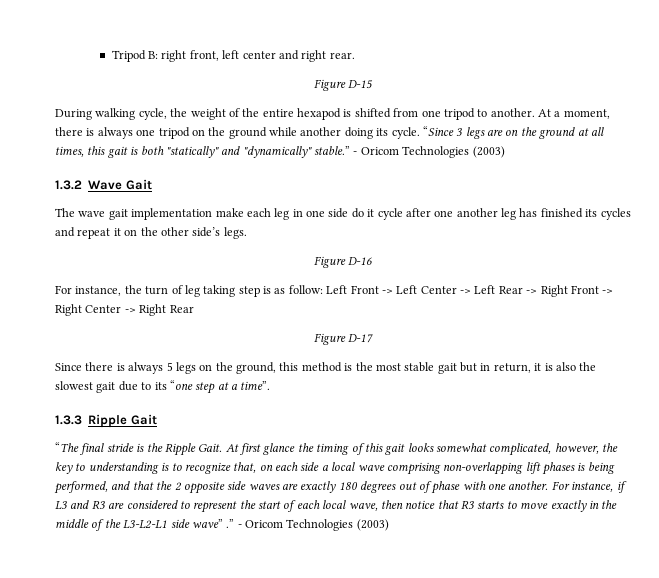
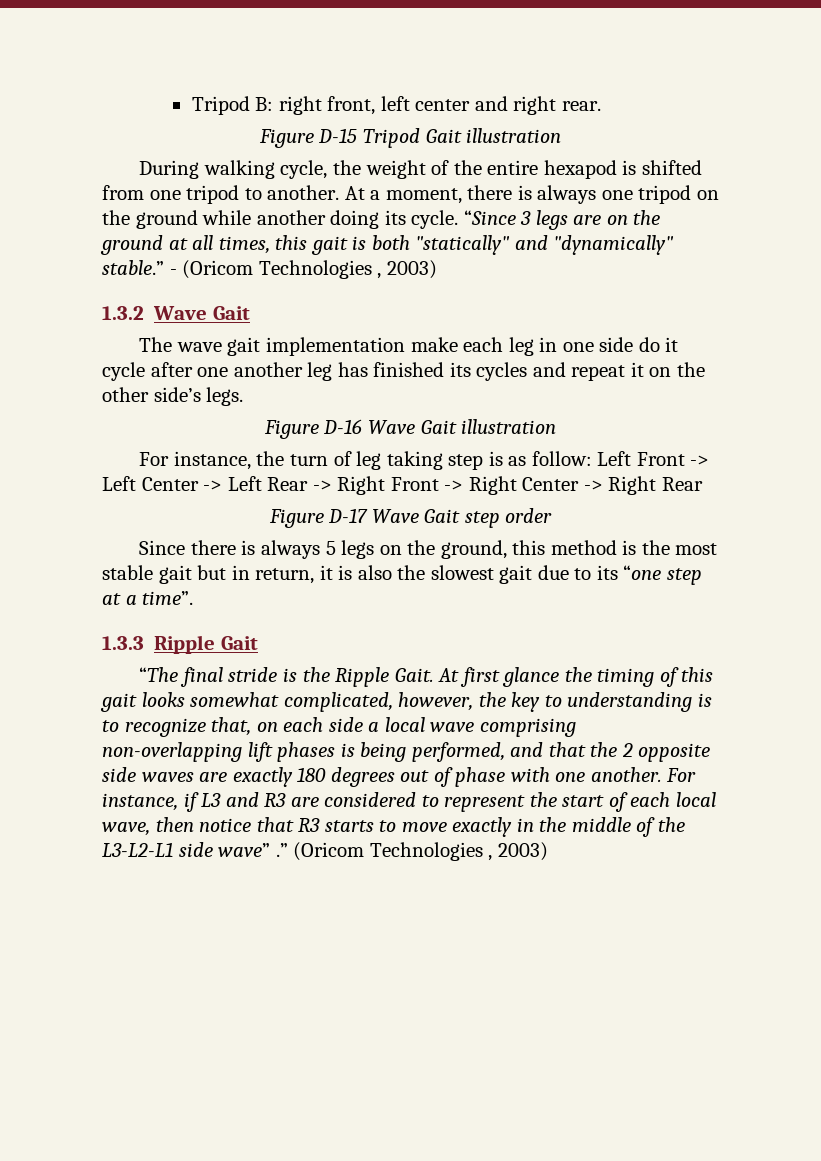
(374, 84) none -> [363,128,562,148] Tripod Gait illustration
[360,146,505,158] Oricom Technologies (2003) -> [182,260,437,279] (Oricom Technologies , 2003)
(373, 261) none -> [368,419,557,434] Wave Gait illustration
(374, 338) none -> [371,508,553,528] Wave Gait step order
[237,519,389,531] - Oricom Technologies (2003) -> [293,842,548,861] (Oricom Technologies , 2003)

